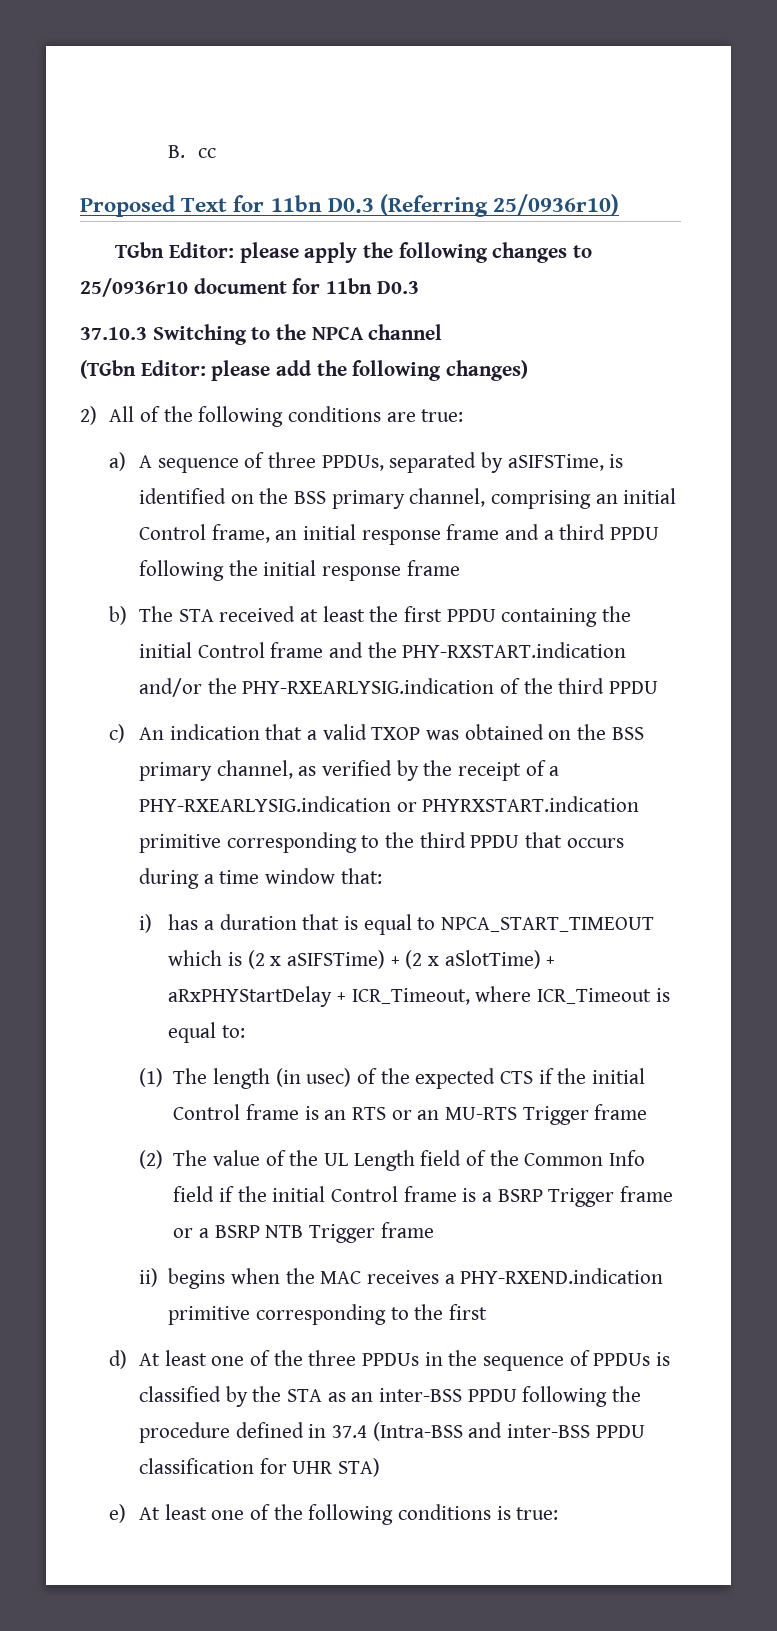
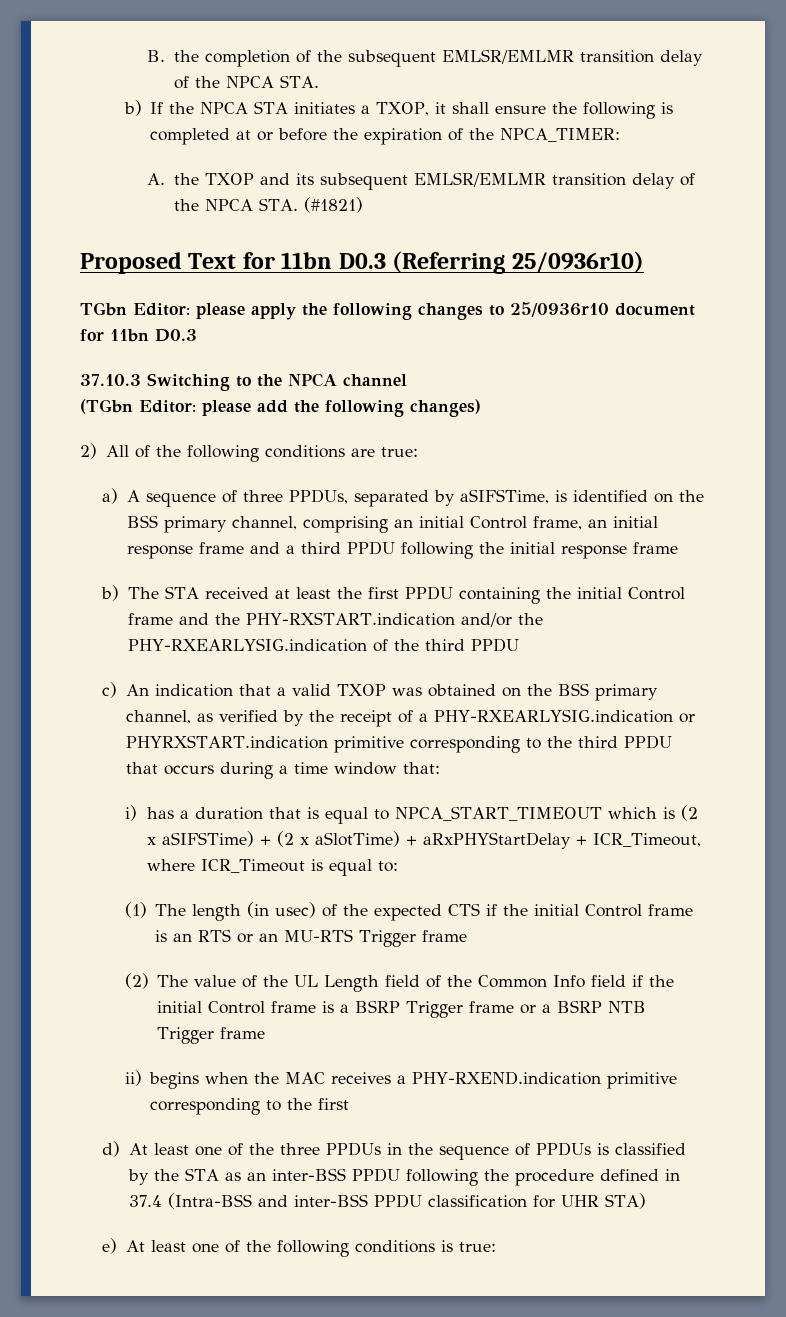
[197,148,216,158] cc -> [173,49,703,67] [173,75,319,89] [123,100,674,119] [150,128,621,145] [147,172,695,190] [173,197,363,213] the completion of the subsequent EMLSR/EMLMR transition delay of the NPCA STA. // b) If the NPCA STA initiates a TXOP, it shall ensure the following is completed at or before the expiration of the NPCA_TIMER: // A. the TXOP and its subsequent EMLSR/EMLMR transition delay of the NPCA STA. (#1821)

